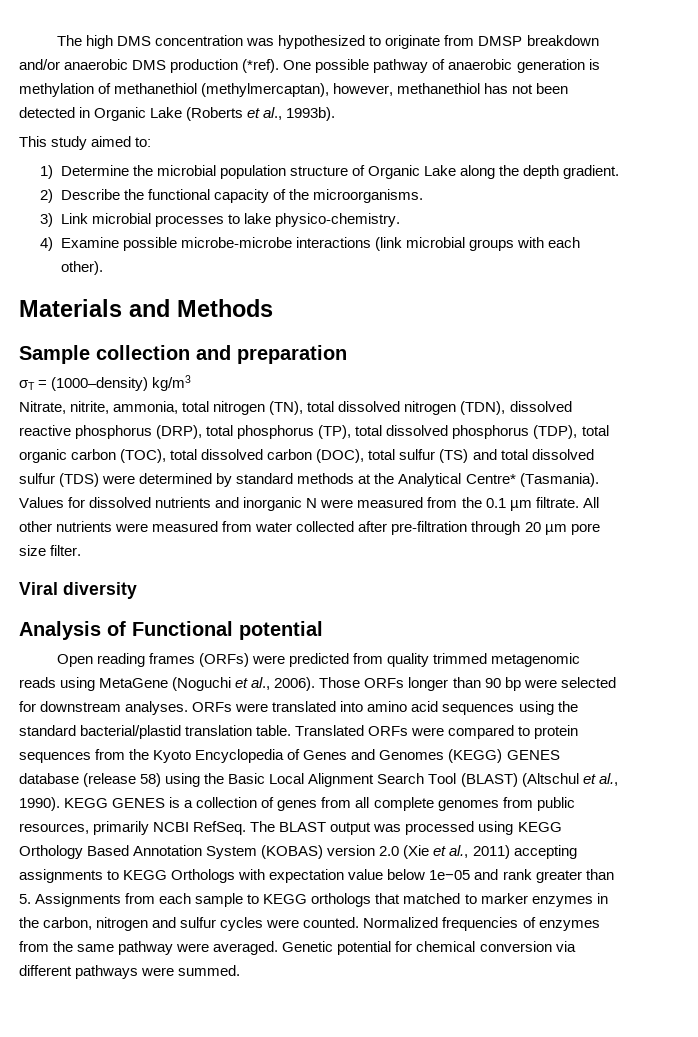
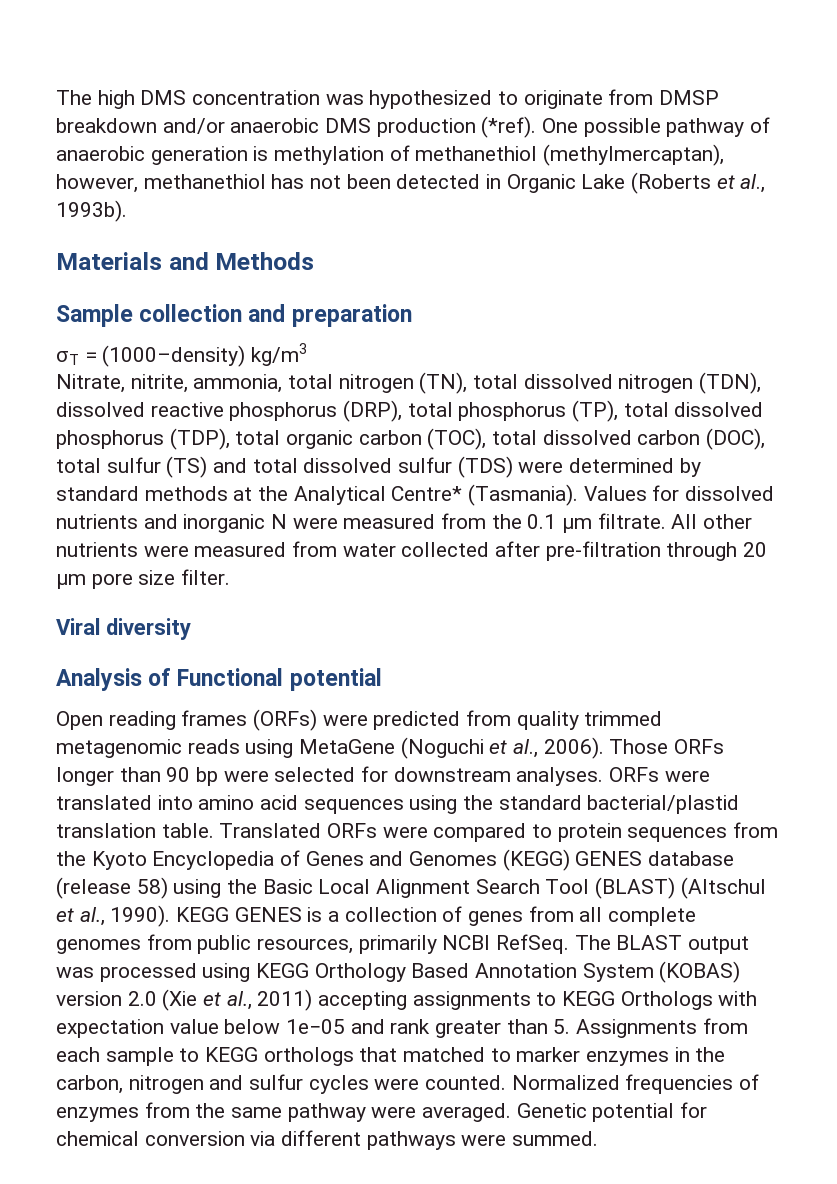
[19,136,152,150] [39,165,620,179] [39,189,424,203] [39,213,401,227] [39,237,581,251] [60,261,103,275] // This study aimed to: // 1) Determine the microbial population structure of Organic Lake along the depth gradient. // 2) Describe the functional capacity of the microorganisms. // 3) Link microbial processes to lake physico-chemistry. // 4) Examine possible microbe-microbe interactions (link microbial groups with each other). -> (127, 211) none

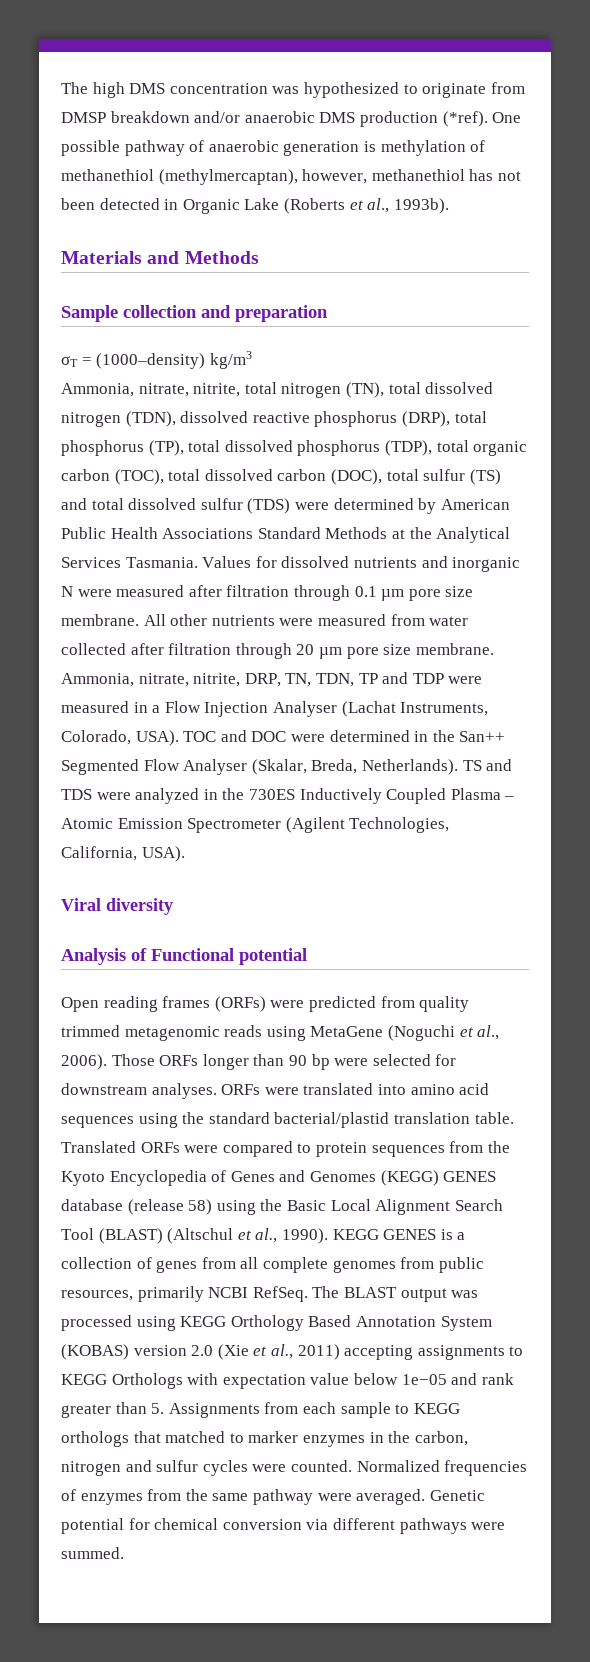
[56,374,283,393] Nitrate, nitrite, ammonia, -> [61,383,241,397] Ammonia, nitrate, nitrite,
[56,486,228,501] standard methods -> [440,499,510,510] [61,527,388,539] American Public Health Associations Standard Methods
[391,484,579,506] Centre* (Tasmania). -> [61,557,198,568] Services Tasmania.
[441,513,666,533] from the 0.1 µm filtrate. -> [188,585,474,601] [61,614,139,626] after filtration through 0.1 µm pore size membrane.
[545,541,661,561] pre-filtration -> [168,643,232,655] filtration
[181,569,231,585] filter. -> [415,643,494,655] [61,672,483,687] [61,701,489,717] [61,730,506,746] [61,759,513,775] [61,788,515,804] [61,817,450,833] [61,846,185,862] membrane. Ammonia, nitrate, nitrite, DRP, TN, TDN, TP and TDP were measured in a Flow Injection Analyser (Lachat Instruments, Colorado, USA). TOC and DOC were determined in the San++ Segmented Flow Analyser (Skalar, Breda, Netherlands). TS and TDS were analyzed in the 730ES Inductively Coupled Plasma – Atomic Emission Spectrometer (Agilent Technologies, California, USA).

